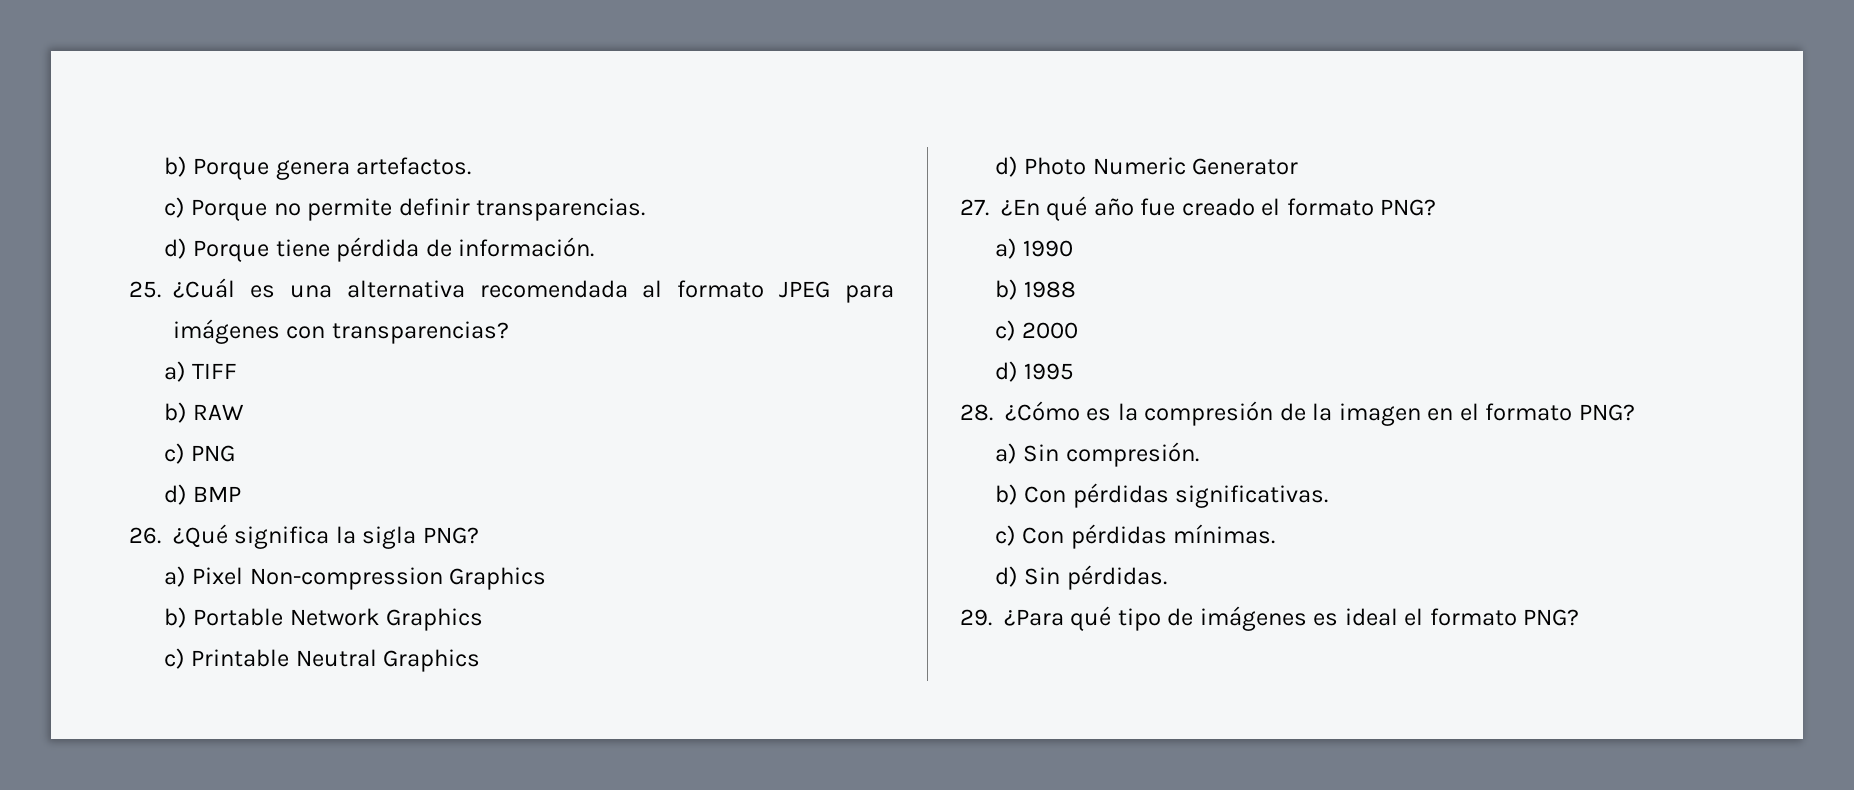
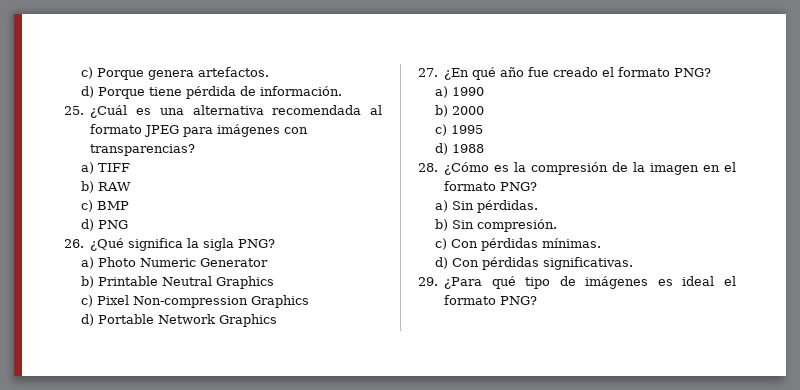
[163,156,187,177] b) -> [81,67,94,79] c)
[163,197,646,221] // c) Porque no permite definir transparencias. -> (270, 72) none
[191,445,236,462] [163,484,242,505] PNG // d) BMP -> [97,201,130,210] [81,219,129,231] BMP // d) PNG
(186, 576) none -> [98,257,269,267] [81,276,275,289] [81,295,94,307] Photo Numeric Generator // b) Printable Neutral Graphics // c)
[163,607,187,628] b) -> [81,314,95,326] d)
[163,648,481,672] [994,156,1299,177] // c) Printable Neutral Graphics // d) Photo Numeric Generator -> (278, 320) none
[1024,281,1077,298] [994,320,1079,341] [994,361,1075,382] 1988 // c) 2000 // d) 1995 -> [452,106,485,115] [435,124,484,136] [435,143,485,155] 2000 // c) 1995 // d) 1988
[1065,442,1199,467] [994,483,1329,508] compresión. // b) Con pérdidas significativas. -> [477,200,539,213] [435,219,558,232] pérdidas. // b) Sin compresión.
[1024,565,1167,590] Sin pérdidas. -> [452,257,634,270] Con pérdidas significativas.

